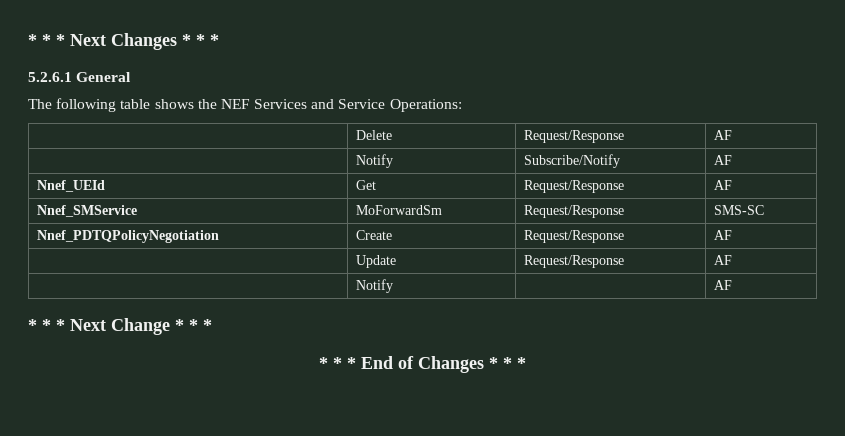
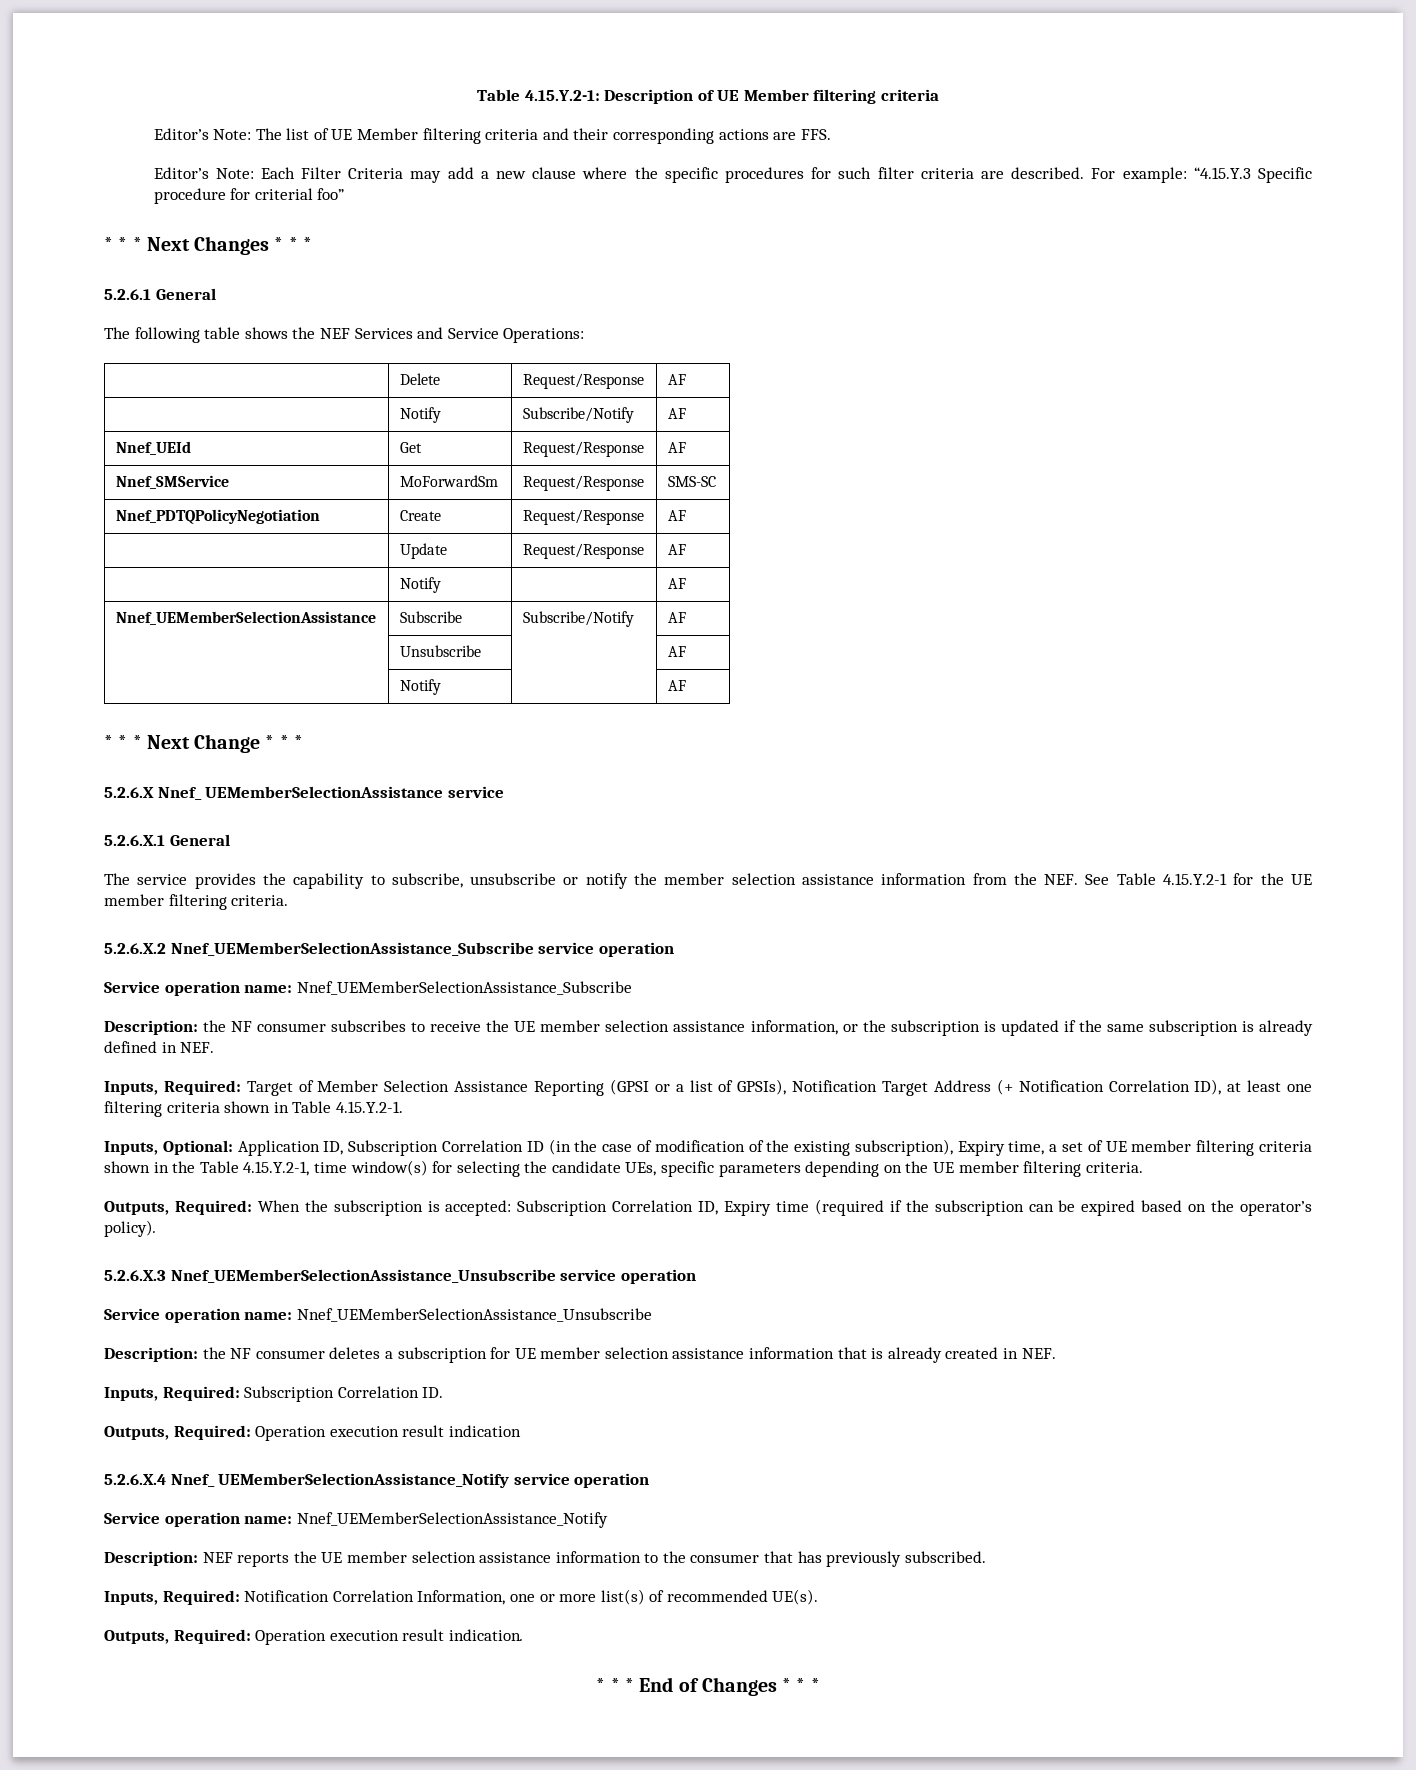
(28, 40) none -> [476,89,940,104] [153,128,831,144] [153,167,1312,183] [153,188,345,204] Table 4.15.Y.2-1: Description of UE Member filtering criteria // Editor’s Note: The list of UE Member filtering criteria and their corresponding actions are FFS. // Editor’s Note: Each Filter Criteria may add a new clause where the specific procedures for such filter criteria are described. For example: “4.15.Y.3 Specific procedure for criterial foo” //
(733, 285) none -> [115,611,376,625] [399,611,462,623] [522,611,634,627] [667,612,686,623] [399,645,481,657] [667,646,686,657] [399,679,441,695] [667,680,686,691] // Nnef_UEMemberSelectionAssistance | Subscribe | Subscribe/Notify | AF // | Unsubscribe | | AF // | Notify | | AF
(212, 325) none -> [104,786,504,800] [104,834,230,846] [104,873,1313,889] [104,894,289,910] [104,942,674,957] [104,981,632,996] [104,1020,1314,1036] [104,1041,215,1053] [104,1079,1312,1096] [104,1101,403,1117] [104,1139,1312,1156] [104,1160,1143,1177] [104,1199,1312,1216] [104,1220,156,1237] [104,1269,696,1284] [104,1308,652,1323] [104,1347,1056,1363] [104,1386,444,1402] [104,1425,521,1441] [104,1473,650,1488] [104,1512,608,1528] [104,1551,986,1567] [104,1589,819,1605] [104,1629,523,1645] // 5.2.6.X Nnef_ UEMemberSelectionAssistance service // 5.2.6.X.1 General // The service provides the capability to subscribe, unsubscribe or notify the member selection assistance information from the NEF. See Table 4.15.Y.2-1 for the UE member filtering criteria. // 5.2.6.X.2 Nnef_UEMemberSelectionAssistance_Subscribe service operation // Service operation name: Nnef_UEMemberSelectionAssistance_Subscribe // Description: the NF consumer subscribes to receive the UE member selection assistance information, or the subscription is updated if the same subscription is already defined in NEF. // Inputs, Required: Target of Member Selection Assistance Reporting (GPSI or a list of GPSIs), Notification Target Address (+ Notification Correlation ID), at least one filtering criteria shown in Table 4.15.Y.2-1. // Inputs, Optional: Application ID, Subscription Correlation ID (in the case of modification of the existing subscription), Expiry time, a set of UE member filtering criteria shown in the Table 4.15.Y.2-1, time window(s) for selecting the candidate UEs, specific parameters depending on the UE member filtering criteria. // Outputs, Required: When the subscription is accepted: Subscription Correlation ID, Expiry time (required if the subscription can be expired based on the operator’s policy). // 5.2.6.X.3 Nnef_UEMemberSelectionAssistance_Unsubscribe service operation // Service operation name: Nnef_UEMemberSelectionAssistance_Unsubscribe // Description: the NF consumer deletes a subscription for UE member selection assistance information that is already created in NEF. // Inputs, Required: Subscription Correlation ID. // Outputs, Required: Operation execution result indication // 5.2.6.X.4 Nnef_ UEMemberSelectionAssistance_Notify service operation // Service operation name: Nnef_UEMemberSelectionAssistance_Notify // Description: NEF reports the UE member selection assistance information to the consumer that has previously subscribed. // Inputs, Required: Notification Correlation Information, one or more list(s) of recommended UE(s). // Outputs, Required: Operation execution result indication.

